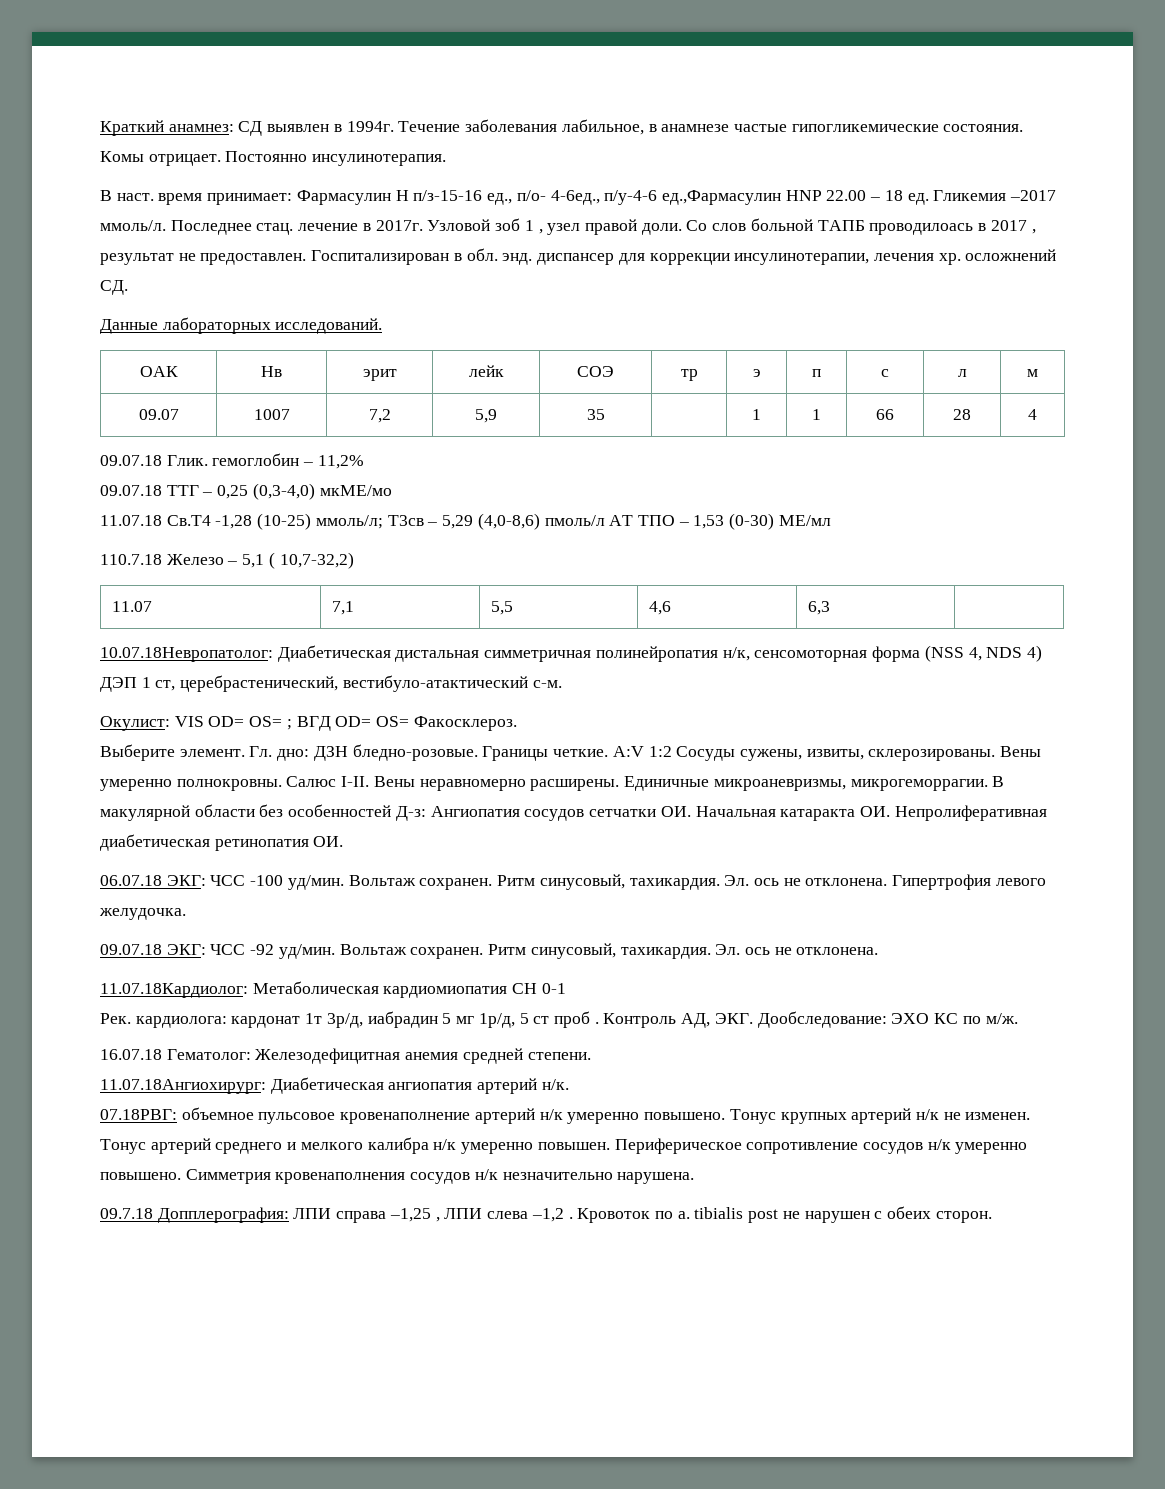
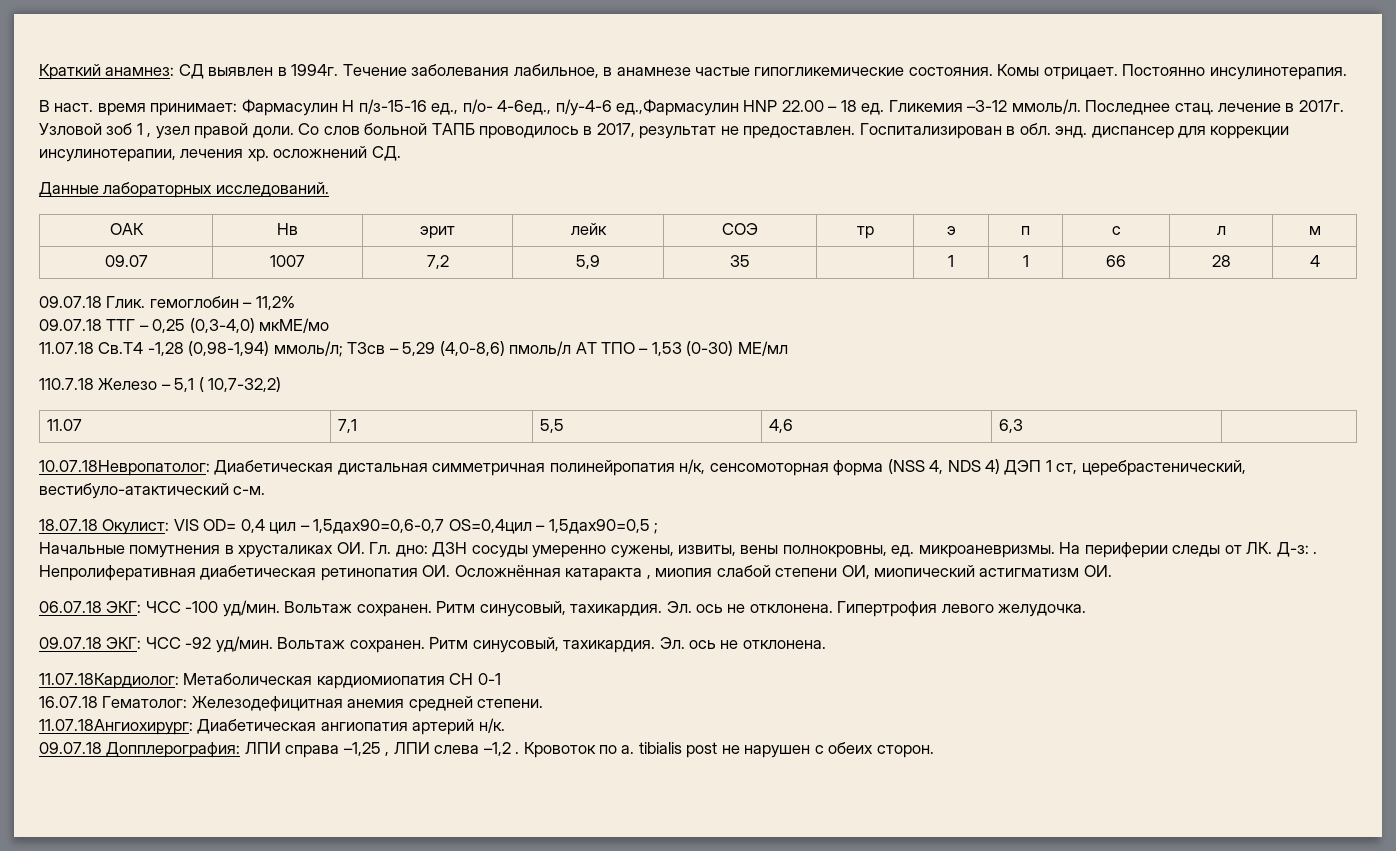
[1010,190,1057,201] –2017 -> [967,100,1008,112] –3-12
[869,220,1036,235] проводилоась в 2017 , -> [479,123,635,139] проводилось в 2017,
[257,513,312,530] (10-25) -> [188,341,270,356] (0,98-1,94)
(562, 684) none -> [39,519,98,531] 18.07.18
[249,716,517,731] [100,744,1042,761] [100,776,1005,791] [100,804,1047,821] [100,834,309,851] OS= ; ВГД OD= OS= Факосклероз. // Выберите элемент. Гл. дно: ДЗН бледно-розовые. Границы четкие. А:V 1:2 Сосуды сужены, извиты, склерозированы. Вены умеренно полнокровны. Салюс I-II. Вены неравномерно расширены. Единичные микроаневризмы, микрогеморрагии. В макулярной области без особенностей Д-з: Ангиопатия сосудов сетчатки ОИ. Начальная катаракта ОИ. Непролиферативная диабетическая ретинопатия -> [240,519,659,534] [39,542,1318,558] [39,565,1080,581] 0,4 цил – 1,5дах90=0,6-0,7 OS=0,4цил – 1,5дах90=0,5 ; // Начальные помутнения в хрусталиках ОИ. Гл. дно: ДЗН сосуды умеренно сужены, извиты, вены полнокровны, ед. микроаневризмы. На периферии следы от ЛК. Д-з: . Непролиферативная диабетическая ретинопатия ОИ. Осложнённая катаракта , миопия слабой степени ОИ, миопический астигматизм
[100,1011,1018,1028] // Рек. кардиолога: кардонат 1т 3р/д, иабрадин 5 мг 1р/д, 5 ст проб . Контроль АД, ЭКГ. Дообследование: ЭХО КС по м/ж. -> (501, 679) none
[100,1107,1031,1124] [100,1137,1028,1154] [100,1169,695,1184] [100,1208,153,1219] 07.18РВГ: объемное пульсовое кровенаполнение артерий н/к умеренно повышено. Тонус крупных артерий н/к не изменен. Тонус артерий среднего и мелкого калибра н/к умеренно повышен. Периферическое сопротивление сосудов н/к умеренно повышено. Симметрия кровенаполнения сосудов н/к незначительно нарушена. // 09.7.18 -> [39,742,102,754] 09.07.18

